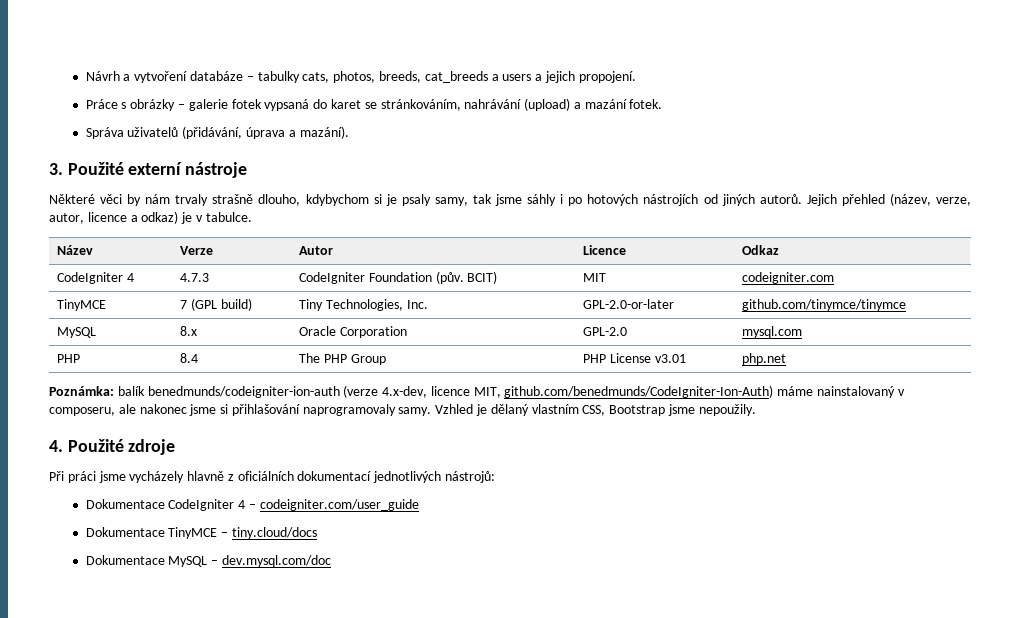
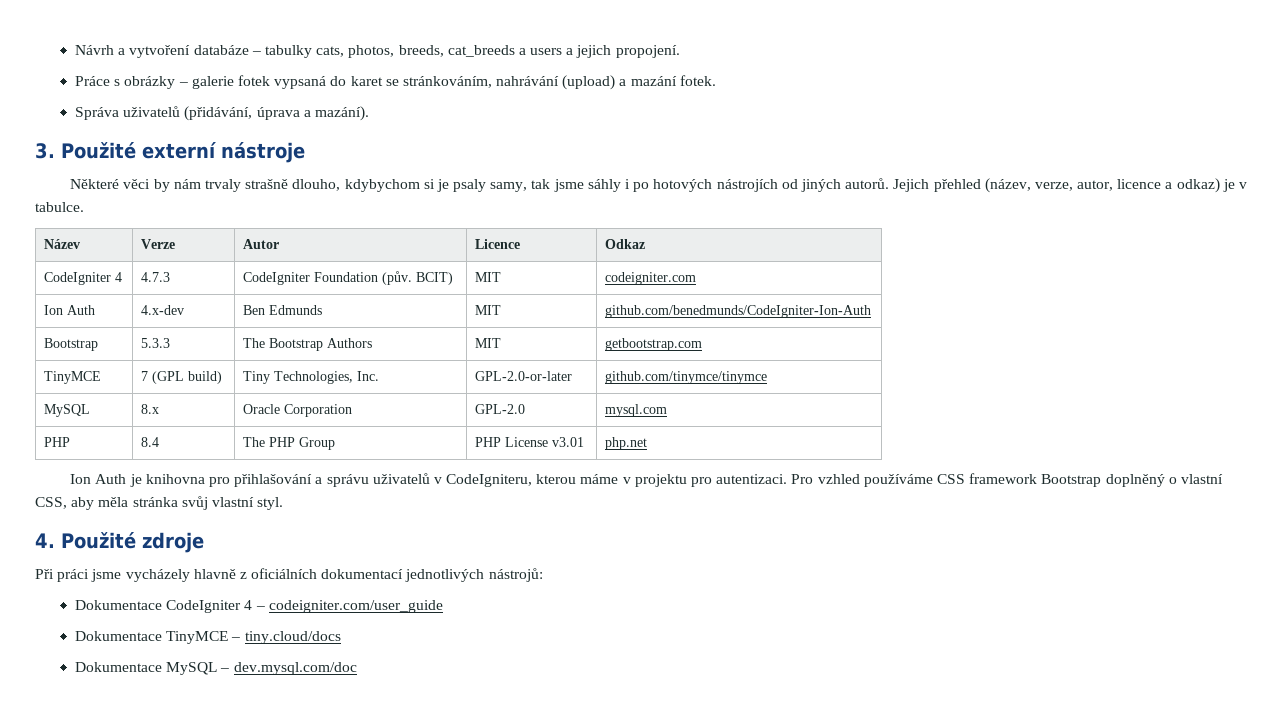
(835, 278) none -> [43,305,95,315] [140,305,184,315] [242,305,322,315] [474,305,501,315] [604,305,871,318] [43,338,98,351] [140,338,170,348] [242,338,372,351] [474,338,501,348] [604,338,702,351] // Ion Auth | 4.x-dev | Ben Edmunds | MIT | github.com/benedmunds/CodeIgniter-Ion-Auth // Bootstrap | 5.3.3 | The Bootstrap Authors | MIT | getbootstrap.com
[49,385,905,398] [49,404,756,416] Poznámka: balík benedmunds/codeigniter-ion-auth (verze 4.x-dev, licence MIT, github.com/benedmunds/CodeIgniter-Ion-Auth) máme nainstalovaný v composeru, ale nakonec jsme si přihlašování naprogramovaly samy. Vzhled je dělaný vlastním CSS, Bootstrap jsme nepoužily. -> [70,473,1223,487] [35,496,284,510] Ion Auth je knihovna pro přihlašování a správu uživatelů v CodeIgniteru, kterou máme v projektu pro autentizaci. Pro vzhled používáme CSS framework Bootstrap doplněný o vlastní CSS, aby měla stránka svůj vlastní styl.

